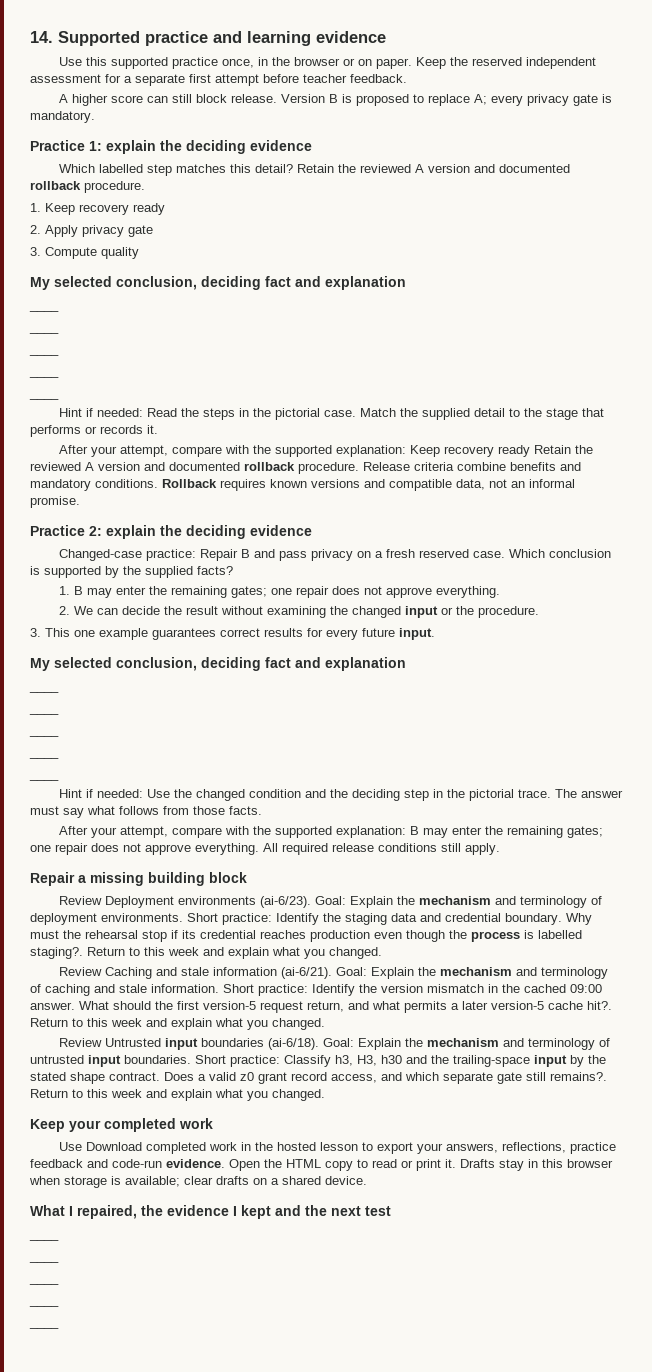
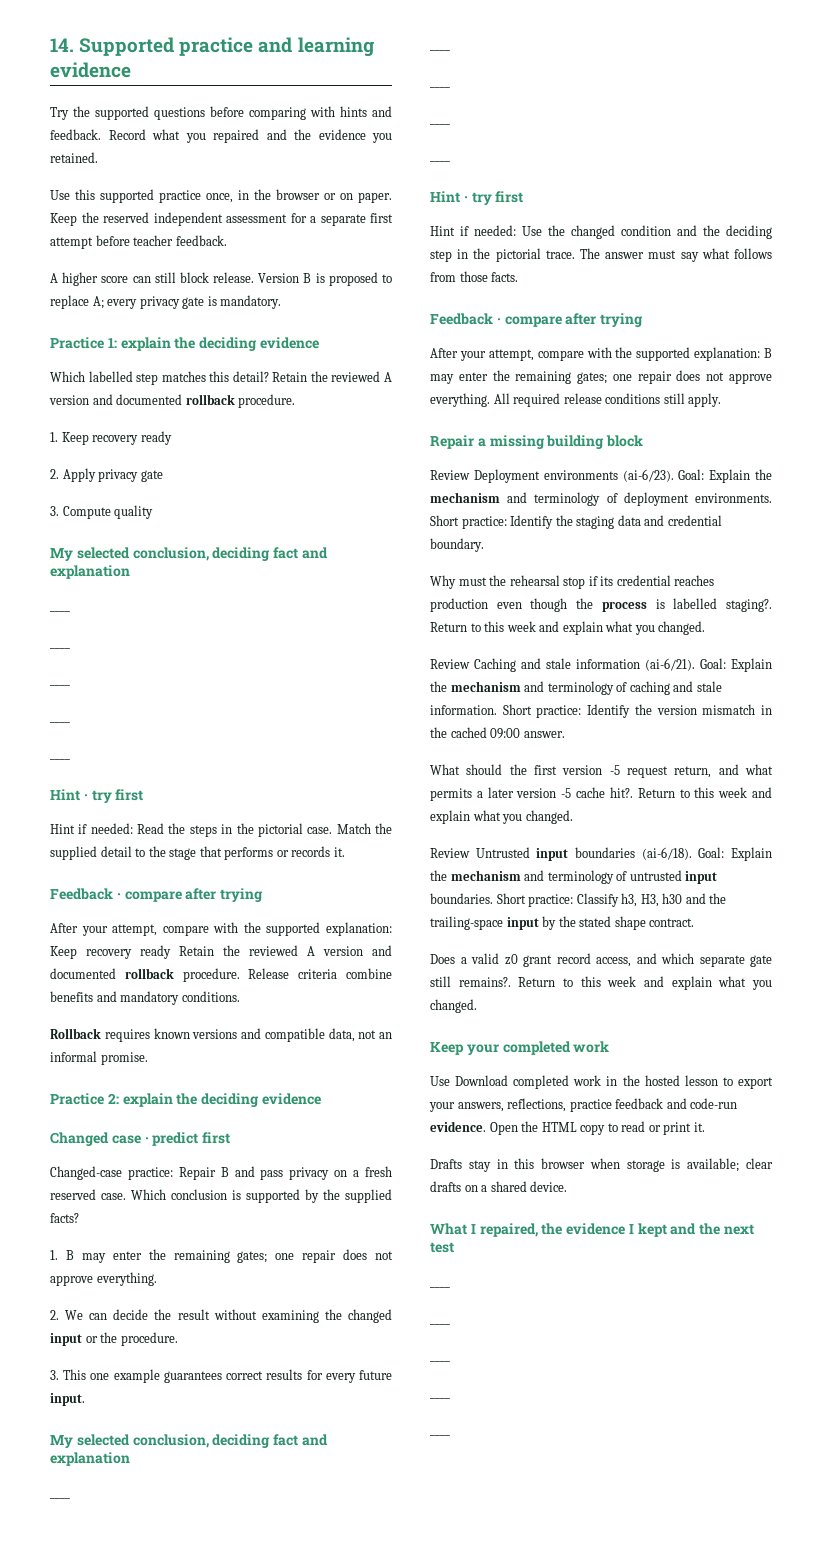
(386, 37) none -> [50,106,392,120] [50,129,392,143] [50,152,98,163] // Try the supported questions before comparing with hints and feedback. Record what you repaired and the evidence you retained.
(59, 398) none -> [50,789,144,803] // Hint · try first
(158, 429) none -> [50,888,264,902] // Feedback · compare after trying
(158, 483) none -> (240, 996) //
(312, 530) none -> [50,1132,231,1146] // Changed case · predict first
(59, 779) none -> [430,191,524,205] // Hint · try first
(262, 810) none -> [430,313,644,327] // Feedback · compare after trying
(562, 919) none -> (484, 545) //
(75, 1006) none -> (565, 734) //
[203,1001,256,1010] version-5 -> [562,765,620,775] version -5
[491,1001,544,1010] version-5 -> [516,788,572,798] version -5
(160, 1076) none -> (695, 922) //
(456, 1163) none -> (705, 1127) //

